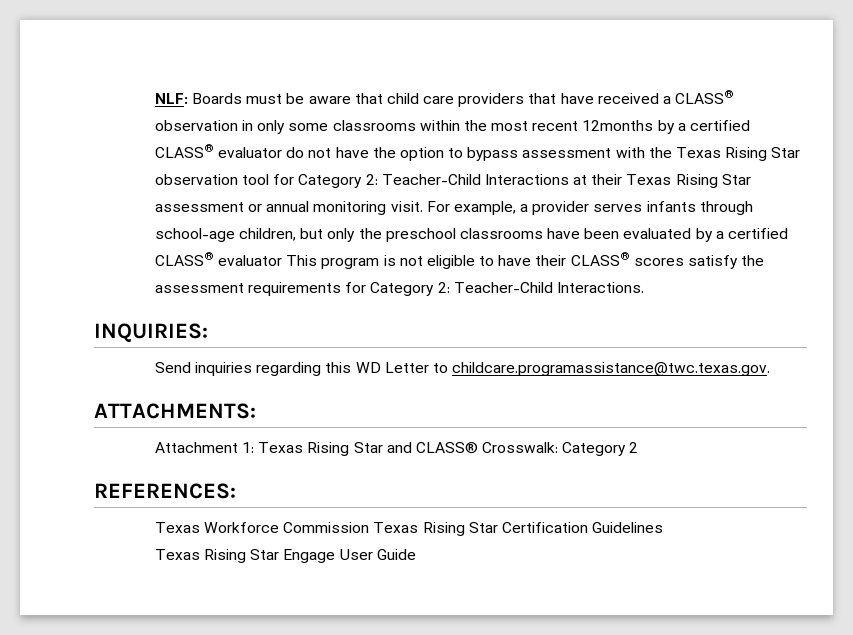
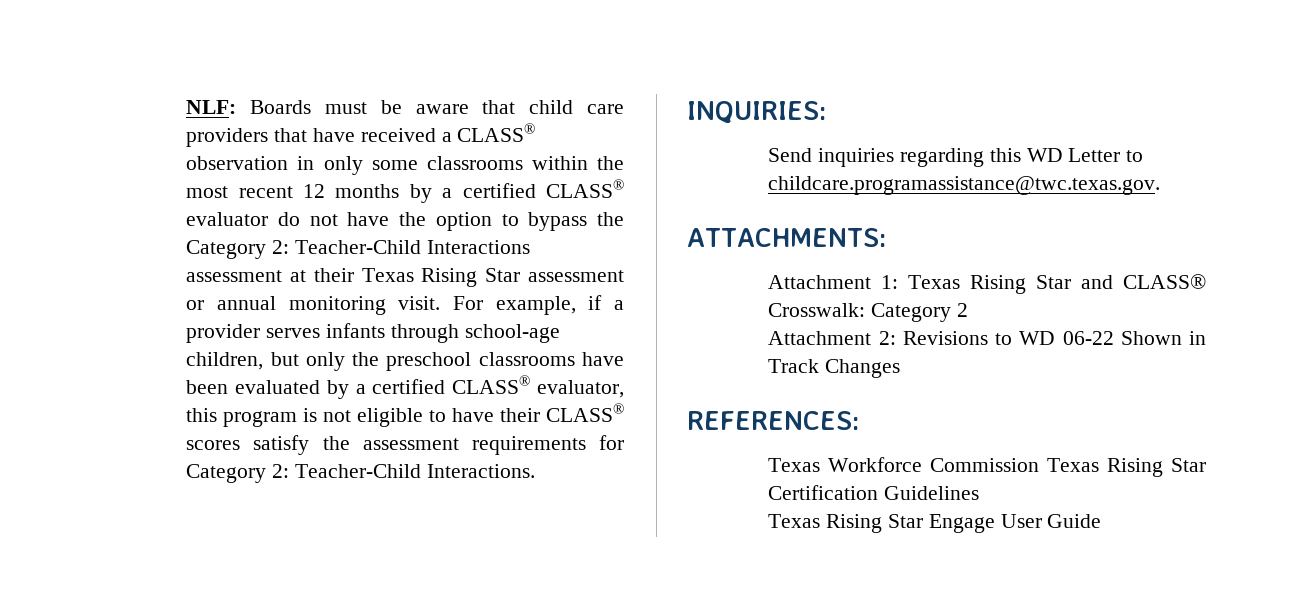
[582,120,654,131] 12months -> [303,184,400,198] 12 months
[522,147,801,161] [154,174,295,185] assessment with the Texas Rising Star observation tool for -> [596,212,624,226] the
(569, 179) none -> [186,270,283,282] assessment
(516, 208) none -> [588,295,603,310] if
[218,255,318,266] evaluator This -> [536,380,624,398] [186,408,218,422] evaluator, this
(639, 447) none -> [768,331,1206,345] [768,359,901,378] // Attachment 2: Revisions to WD 06-22 Shown in Track Changes

